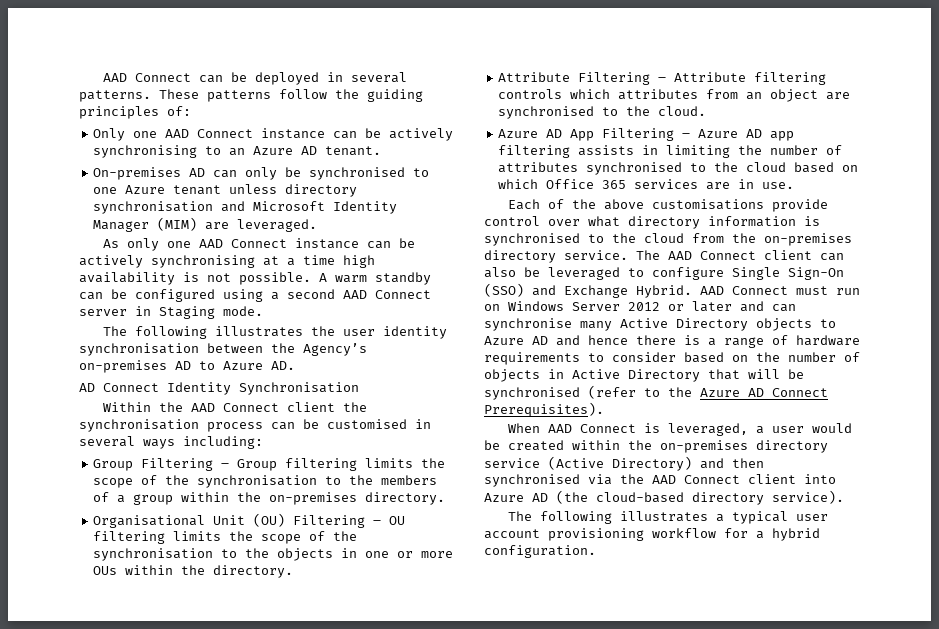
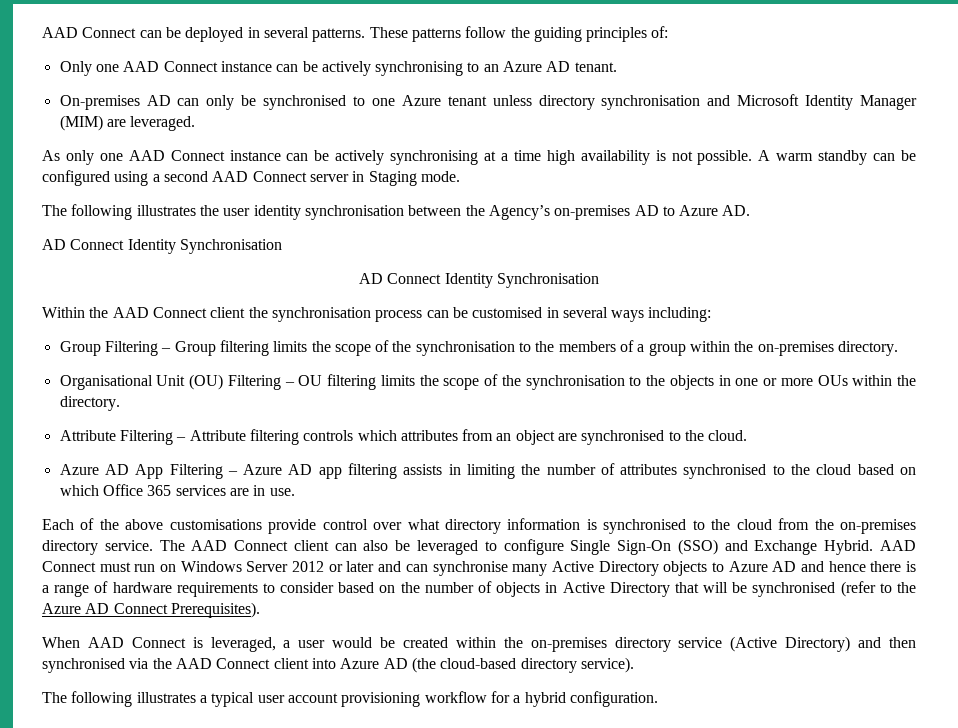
(359, 388) none -> [359,273,599,288] // AD Connect Identity Synchronisation

